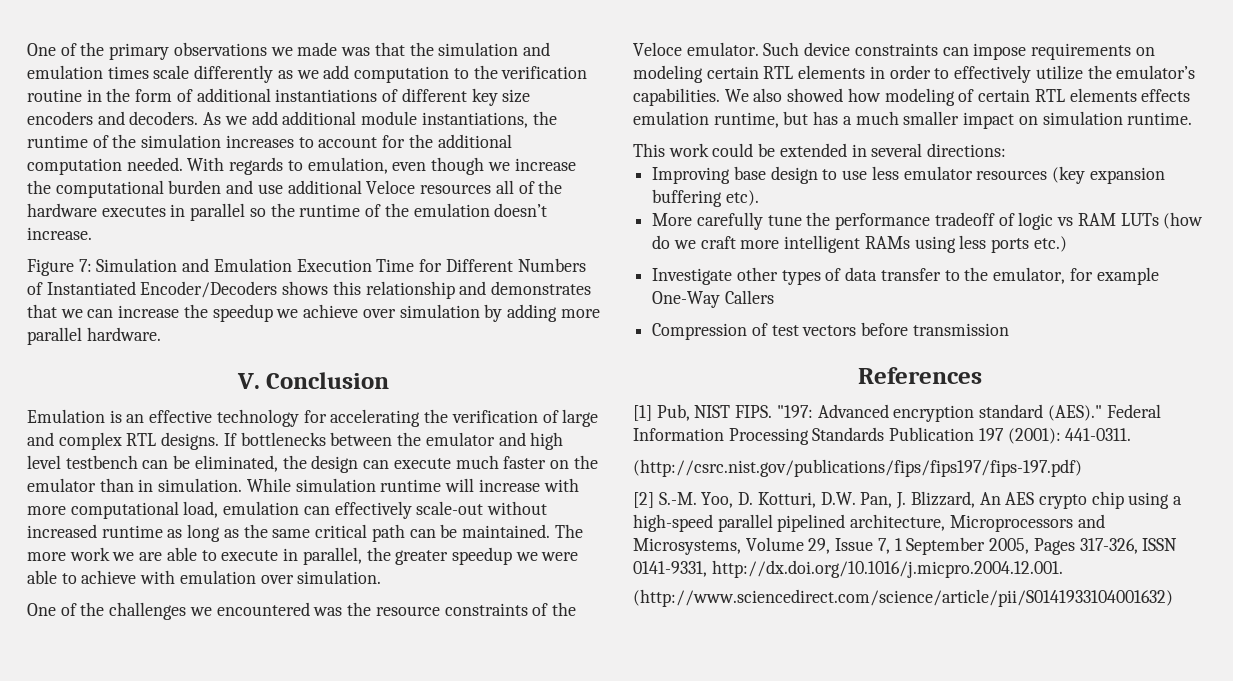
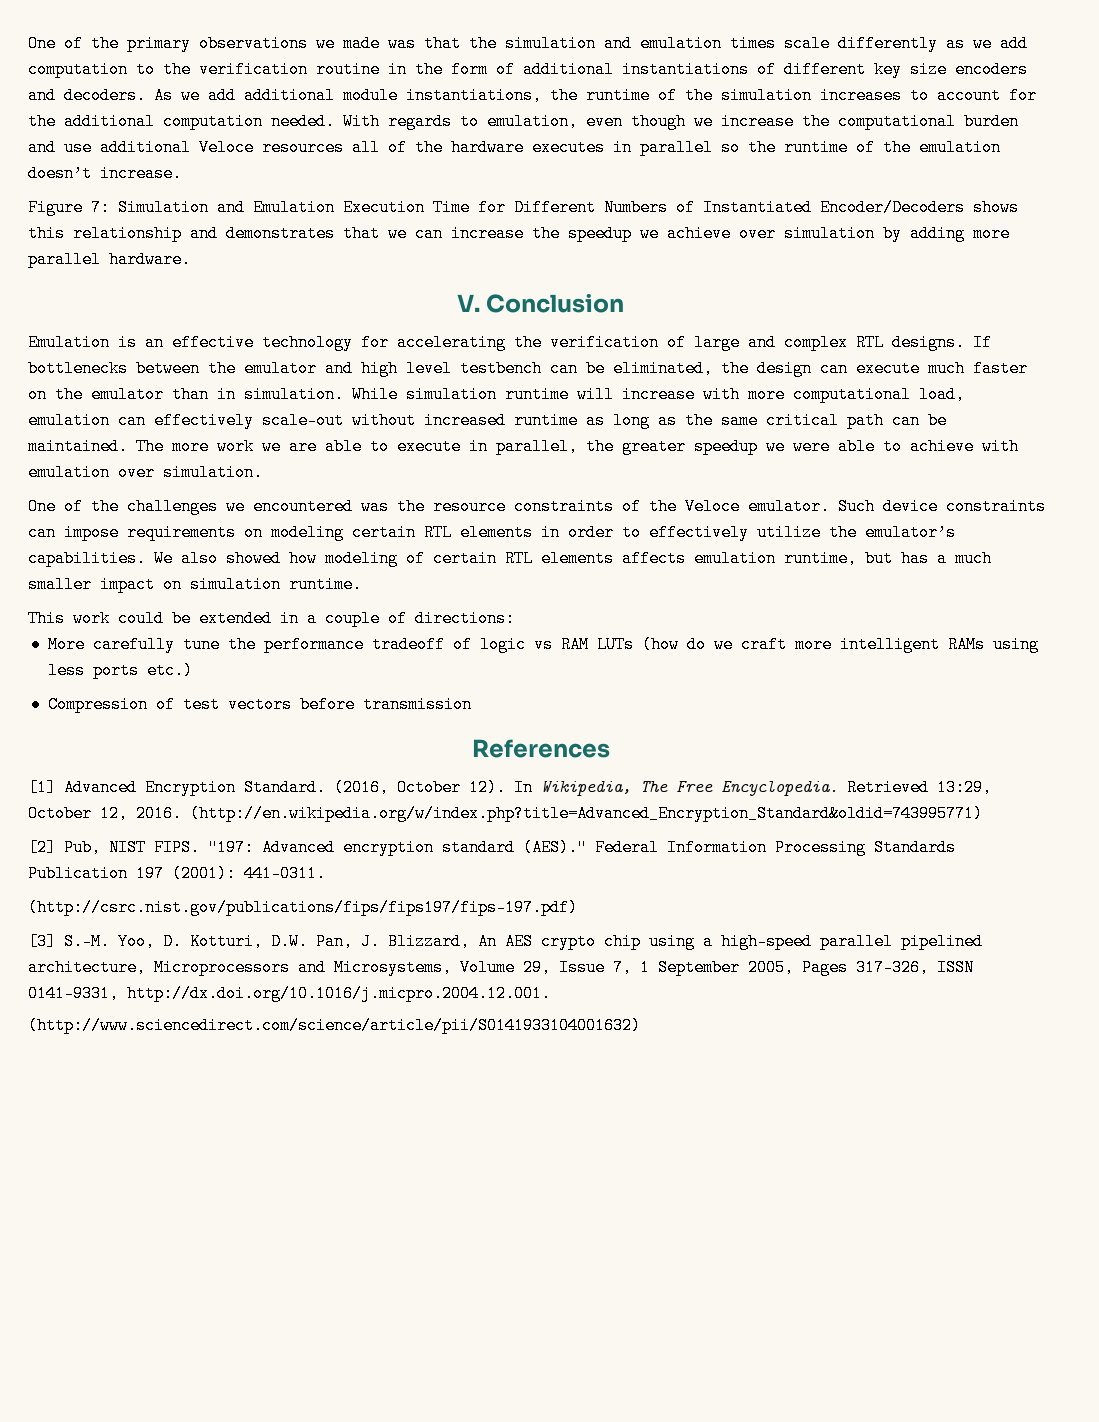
[1141,89,1191,102] effects -> [622,550,686,567] affects
[871,143,1007,157] [652,166,1165,184] [652,189,759,207] several directions: // Improving base design to use less emulator resources (key expansion buffering etc). -> [307,610,515,627] a couple of directions:
[652,267,1159,285] [652,290,774,308] // Investigate other types of data transfer to the emulator, for example One-Way Callers -> (193, 670) none
(652, 413) none -> [64,779,992,796] [28,805,983,822] [28,839,56,856] Advanced Encryption Standard. (2016, October 12). In Wikipedia, The Free Encyclopedia. Retrieved 13:29, October 12, 2016. (http://en.wikipedia.org/w/index.php?title=Advanced_Encryption_Standard&oldid=743995771) // [2]
[633,492,654,508] [2] -> [28,933,56,950] [3]

